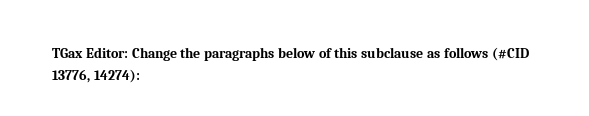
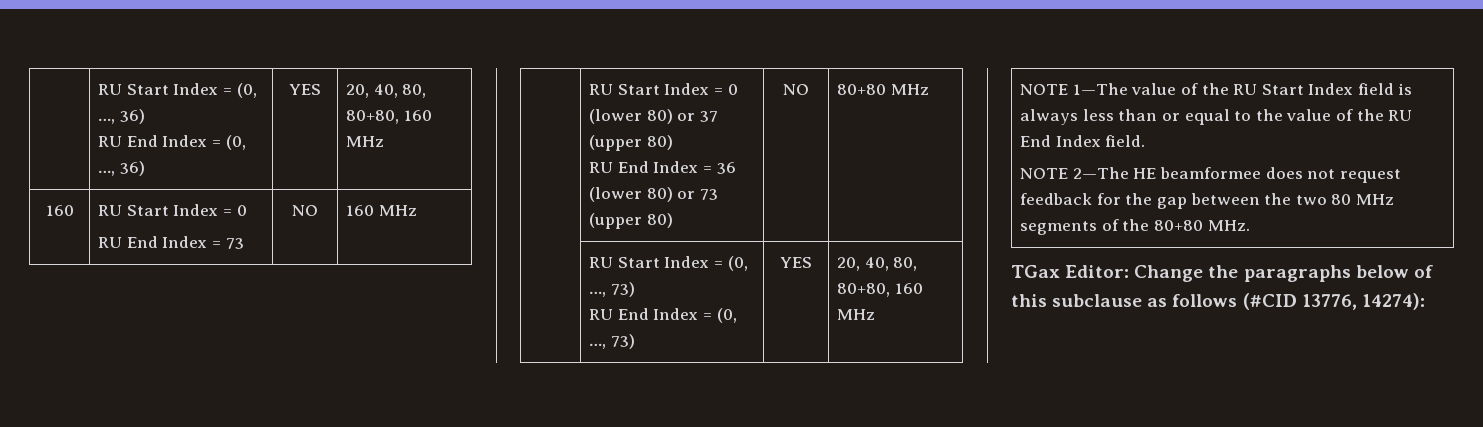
(52, 53) none -> [98,83,257,98] [98,109,145,124] [98,135,246,150] [98,161,145,176] [289,84,321,95] [346,84,427,98] [346,110,432,124] [346,136,385,147] [45,205,74,216] [98,204,247,216] [98,236,244,249] [292,205,318,216] [346,205,417,216] [589,83,738,95] [589,109,718,124] [589,135,673,151] [589,161,736,174] [589,187,718,202] [589,213,673,229] [783,84,809,95] [837,84,929,95] [589,256,748,271] [589,282,635,297] [589,308,737,323] [589,334,635,349] [780,257,812,268] [837,257,918,271] [837,283,923,297] [837,309,876,320] [1020,83,1412,95] [1020,109,1413,125] [1020,135,1146,147] [1020,167,1401,183] [1020,193,1394,209] [1020,219,1250,235] | RU Start Index = (0, …, 36) // RU End Index = (0, …, 36) | YES | 20, 40, 80, 80+80, 160 MHz // 160 | RU Start Index = 0 // RU End Index = 73 | NO | 160 MHz // | RU Start Index = 0 (lower 80) or 37 (upper 80) // RU End Index = 36 (lower 80) or 73 (upper 80) | NO | 80+80 MHz // | RU Start Index = (0, …, 73) // RU End Index = (0, …, 73) | YES | 20, 40, 80, 80+80, 160 MHz // NOTE 1—The value of the RU Start Index field is always less than or equal to the value of the RU End Index field. // NOTE 2—The HE beamformee does not request feedback for the gap between the two 80 MHz segments of the 80+80 MHz. //

